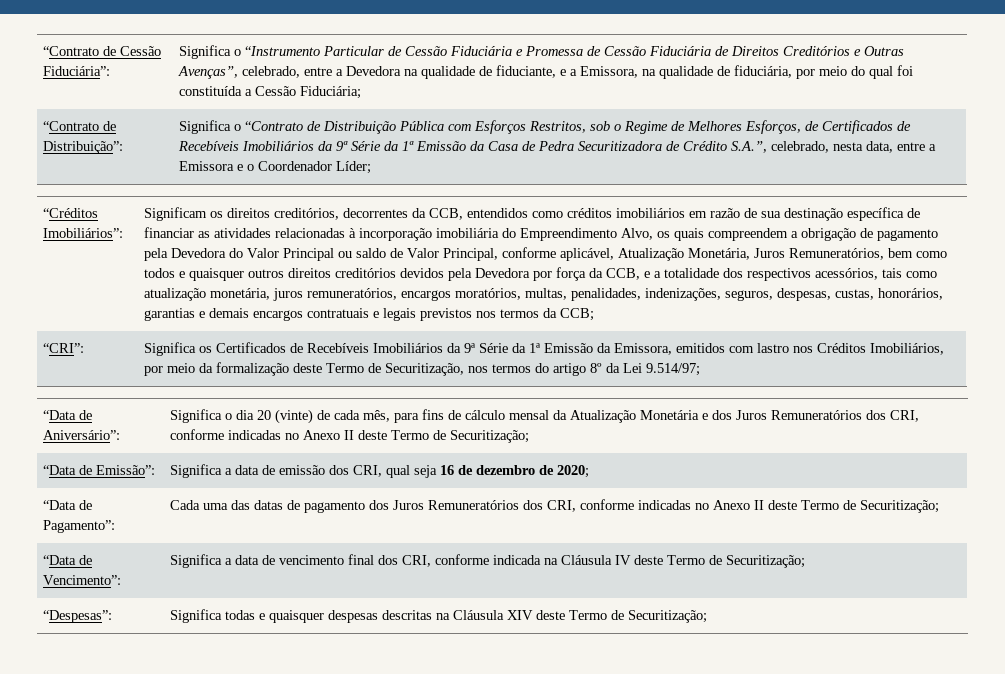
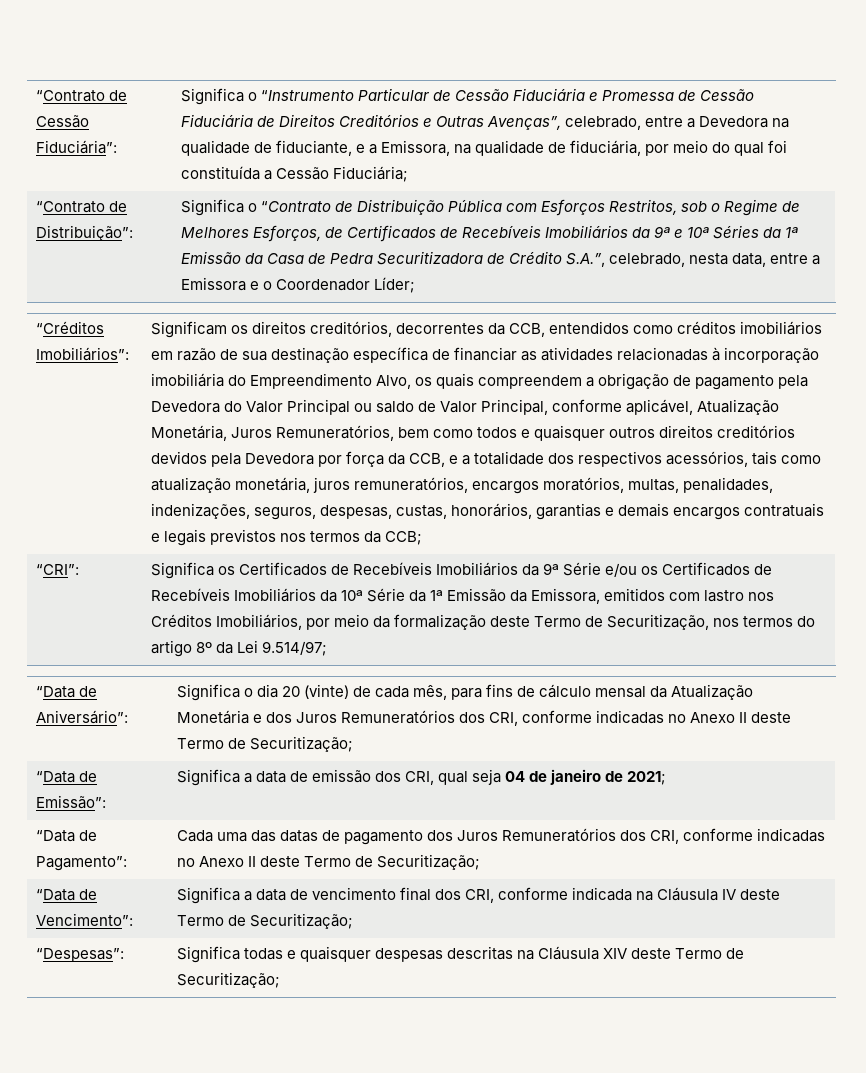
[351,141,382,151] Série -> [674,225,760,239] e 10ª Séries
(509, 348) none -> [605,562,773,577] [150,588,405,602] e/ou os Certificados de Recebíveis Imobiliários da 10ª Série
[440,465,590,478] 16 de dezembro de 2020; -> [505,769,667,785] 04 de janeiro de 2021;

